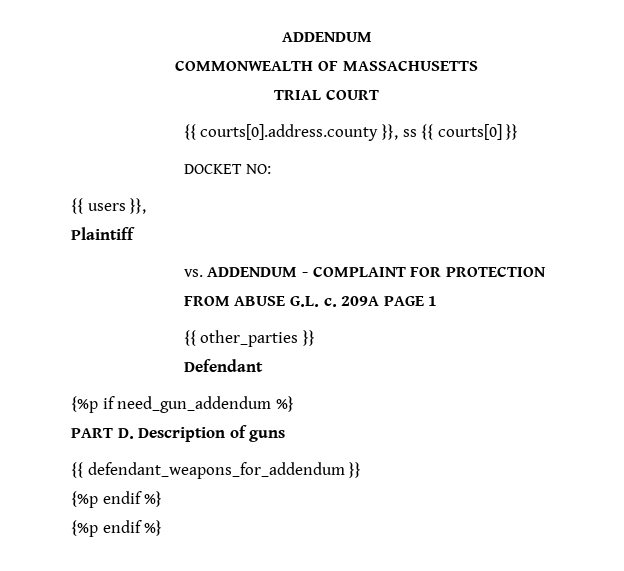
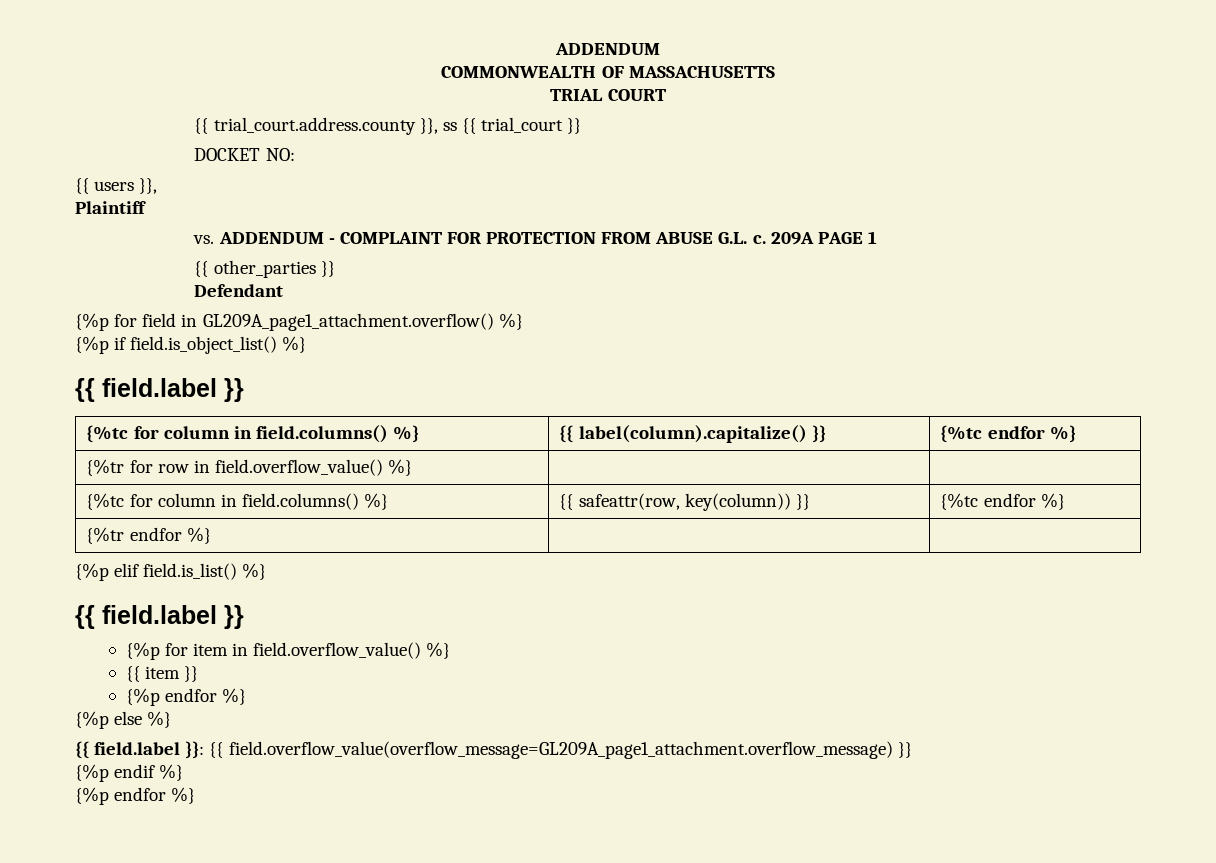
[200,124,379,141] courts[0].address.county -> [213,117,416,135] trial_court.address.county
[437,124,502,140] courts[0] -> [481,117,564,133] trial_court
[102,396,294,413] [71,425,286,442] [71,462,345,479] if need_gun_addendum %} // PART D. Description of guns // {{ defendant_weapons_for_addendum -> [114,313,523,331] [75,336,307,354] [75,378,244,402] [86,425,420,443] [559,425,826,443] [940,425,1076,443] [86,459,413,476] [86,493,389,510] [559,493,810,511] [940,493,1065,510] [86,527,211,544] [75,563,267,581] [75,605,244,629] [125,642,451,660] [125,666,199,682] [125,688,247,706] [75,711,172,729] [75,741,893,759] for field in GL209A_page1_attachment.overflow() %} // {%p if field.is_object_list() %} // {{ field.label }} // {%tc for column in field.columns() %} | {{ label(column).capitalize() }} | {%tc endfor %} // {%tr for row in field.overflow_value() %} | | // {%tc for column in field.columns() %} | {{ safeattr(row, key(column)) }} | {%tc endfor %} // {%tr endfor %} | | // {%p elif field.is_list() %} // {{ field.label }} // {%p for item in field.overflow_value() %} // {{ item }} // {%p endfor %} // {%p else %} // {{ field.label }}: {{ field.overflow_value(overflow_message=GL209A_page1_attachment.overflow_message)
[102,520,142,533] endif -> [114,787,167,801] endfor

